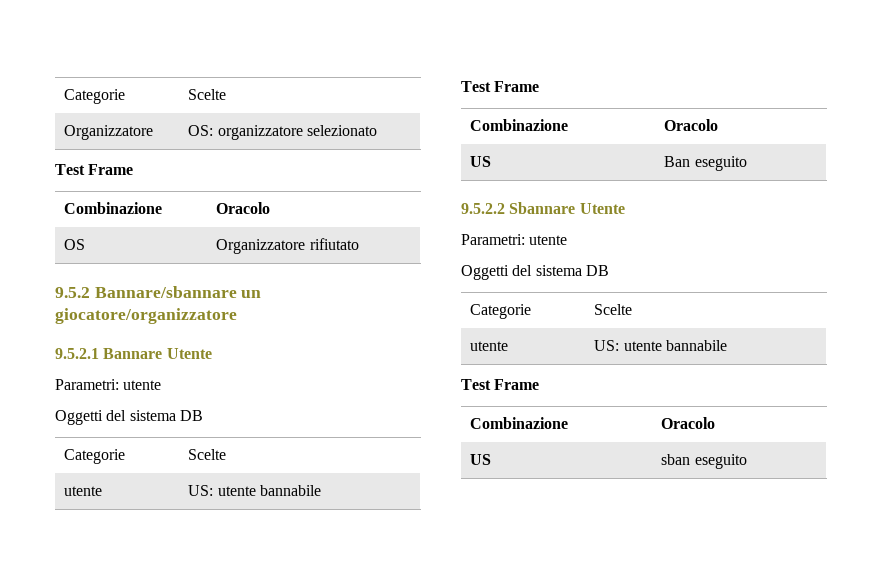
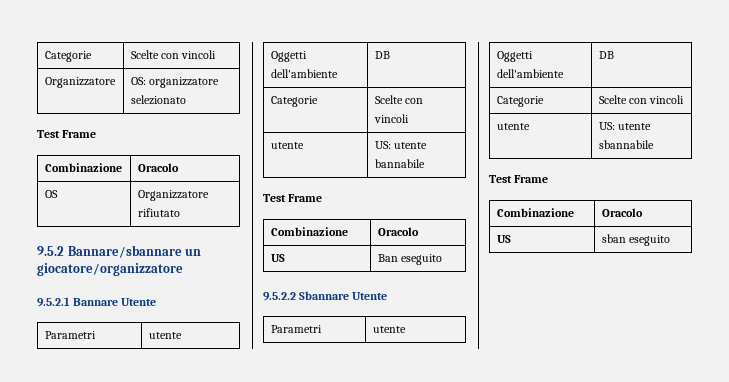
[64,89,126,104] [188,89,227,100] Categorie | Scelte -> [44,51,92,62] [130,50,217,59] Categorie | Scelte con vincoli
[55,379,162,390] [55,410,203,425] [64,449,126,464] [188,449,227,460] // Parametri: utente // Oggetti del sistema DB // Categorie | Scelte -> [44,331,96,339] [148,332,182,339] [270,51,307,62] [270,69,338,78] [374,51,390,59] [270,96,318,107] [374,95,423,104] [373,114,409,123] // Parametri | utente // Oggetti dell'ambiente | DB // Categorie | Scelte con vincoli
[461,234,568,245] [461,265,609,280] [470,304,532,319] [594,304,633,315] [470,341,509,351] [594,340,727,351] // Parametri: utente // Oggetti del sistema DB // Categorie | Scelte // utente | US: utente bannabile -> [270,325,322,333] [372,326,406,333] [496,51,533,62] [496,69,564,78] [598,51,614,59] [496,96,544,107] [598,95,685,104] [496,123,530,130] [598,122,651,130] [598,140,654,149] // Parametri | utente // Oggetti dell'ambiente | DB // Categorie | Scelte con vincoli // utente | US: utente sbannabile

